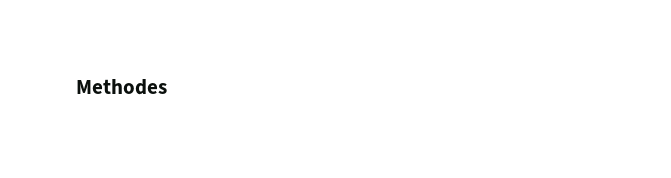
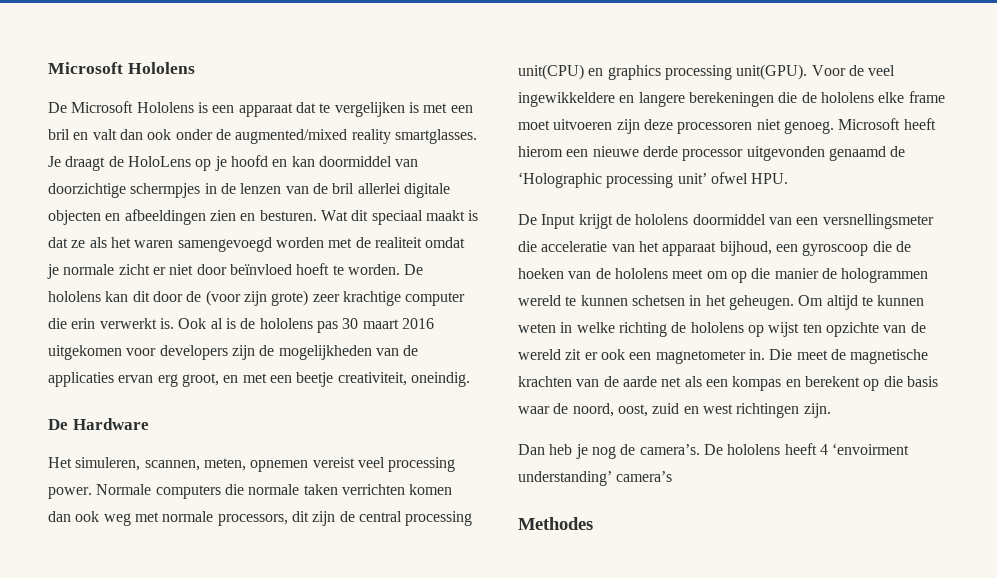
(76, 87) none -> [48,62,195,74] [48,101,473,117] [48,129,477,144] [48,155,419,171] [48,183,450,198] [48,209,479,225] [48,237,466,252] [47,263,424,279] [48,290,466,306] [48,318,434,333] [48,345,419,360] [48,372,470,387] [48,418,149,430] [48,457,456,472] [48,484,453,499] [48,511,473,526] [518,64,896,80] [518,91,945,107] [518,118,936,134] [518,146,906,161] [518,172,789,188] [518,214,934,229] [518,241,911,256] [518,268,929,283] [518,295,925,310] [518,322,926,337] [518,349,929,364] [518,376,938,391] [518,403,831,418] [518,443,910,459] [518,471,673,486] Microsoft Hololens // De Microsoft Hololens is een apparaat dat te vergelijken is met een bril en valt dan ook onder de augmented/mixed reality smartglasses. Je draagt de HoloLens op je hoofd en kan doormiddel van doorzichtige schermpjes in de lenzen van de bril allerlei digitale objecten en afbeeldingen zien en besturen. Wat dit speciaal maakt is dat ze als het waren samengevoegd worden met de realiteit omdat je normale zicht er niet door beïnvloed hoeft te worden. De hololens kan dit door de (voor zijn grote) zeer krachtige computer die erin verwerkt is. Ook al is de hololens pas 30 maart 2016 uitgekomen voor developers zijn de mogelijkheden van de applicaties ervan erg groot, en met een beetje creativiteit, oneindig. // De Hardware // Het simuleren, scannen, meten, opnemen vereist veel processing power. Normale computers die normale taken verrichten komen dan ook weg met normale processors, dit zijn de central processing unit(CPU) en graphics processing unit(GPU). Voor de veel ingewikkeldere en langere berekeningen die de hololens elke frame moet uitvoeren zijn deze processoren niet genoeg. Microsoft heeft hierom een nieuwe derde processor uitgevonden genaamd de ‘Holographic processing unit’ ofwel HPU. // De Input krijgt de hololens doormiddel van een versnellingsmeter die acceleratie van het apparaat bijhoud, een gyroscoop die de hoeken van de hololens meet om op die manier de hologrammen wereld te kunnen schetsen in het geheugen. Om altijd te kunnen weten in welke richting de hololens op wijst ten opzichte van de wereld zit er ook een magnetometer in. Die meet de magnetische krachten van de aarde net als een kompas en berekent op die basis waar de noord, oost, zuid en west richtingen zijn. // Dan heb je nog de camera’s. De hololens heeft 4 ‘envoirment understanding’ camera’s //

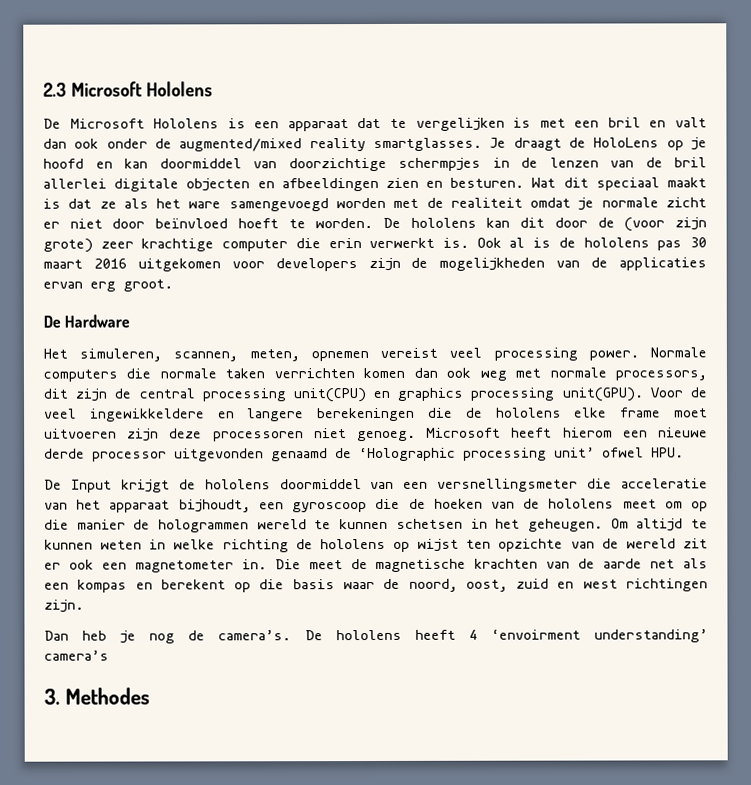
(48, 68) none -> [43,82,67,97] 2.3
[134,240,174,248] waren -> [188,201,222,209] ware
[181,372,470,387] groot, en met een beetje creativiteit, oneindig. -> [123,279,173,292] groot.
[719,241,772,256] bijhoud, -> [178,499,251,513] bijhoudt,
(673, 476) none -> [44,688,60,705] 3.

